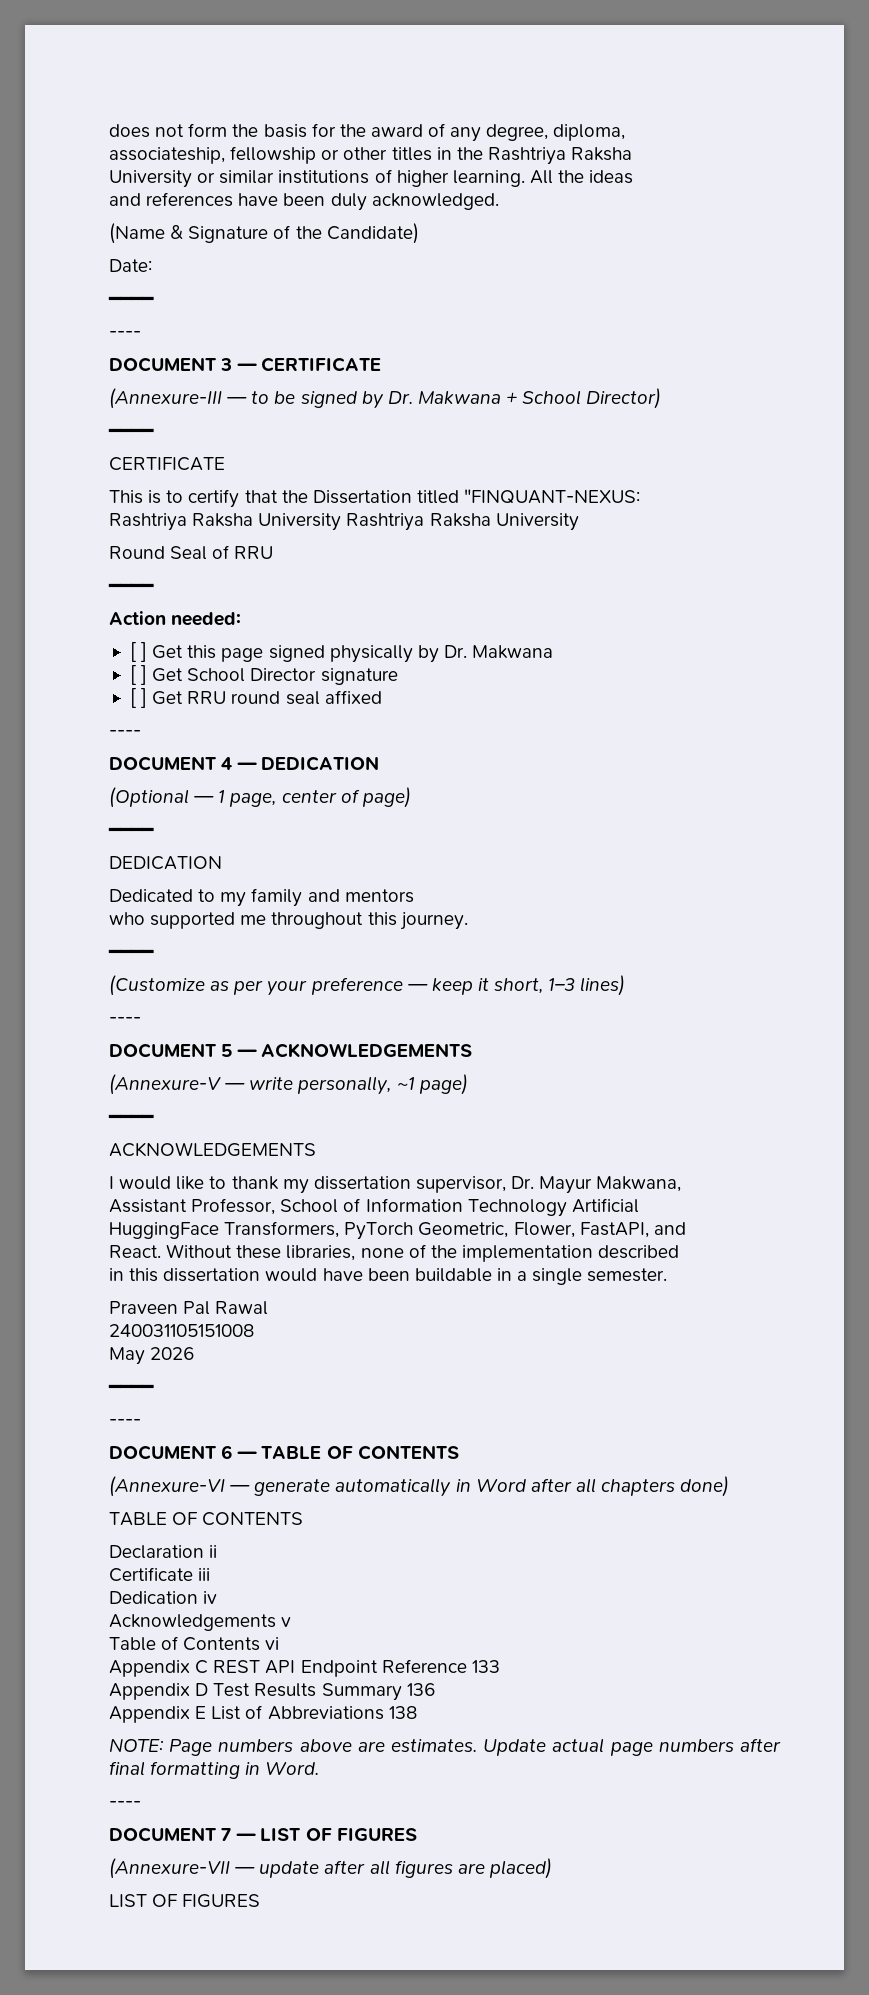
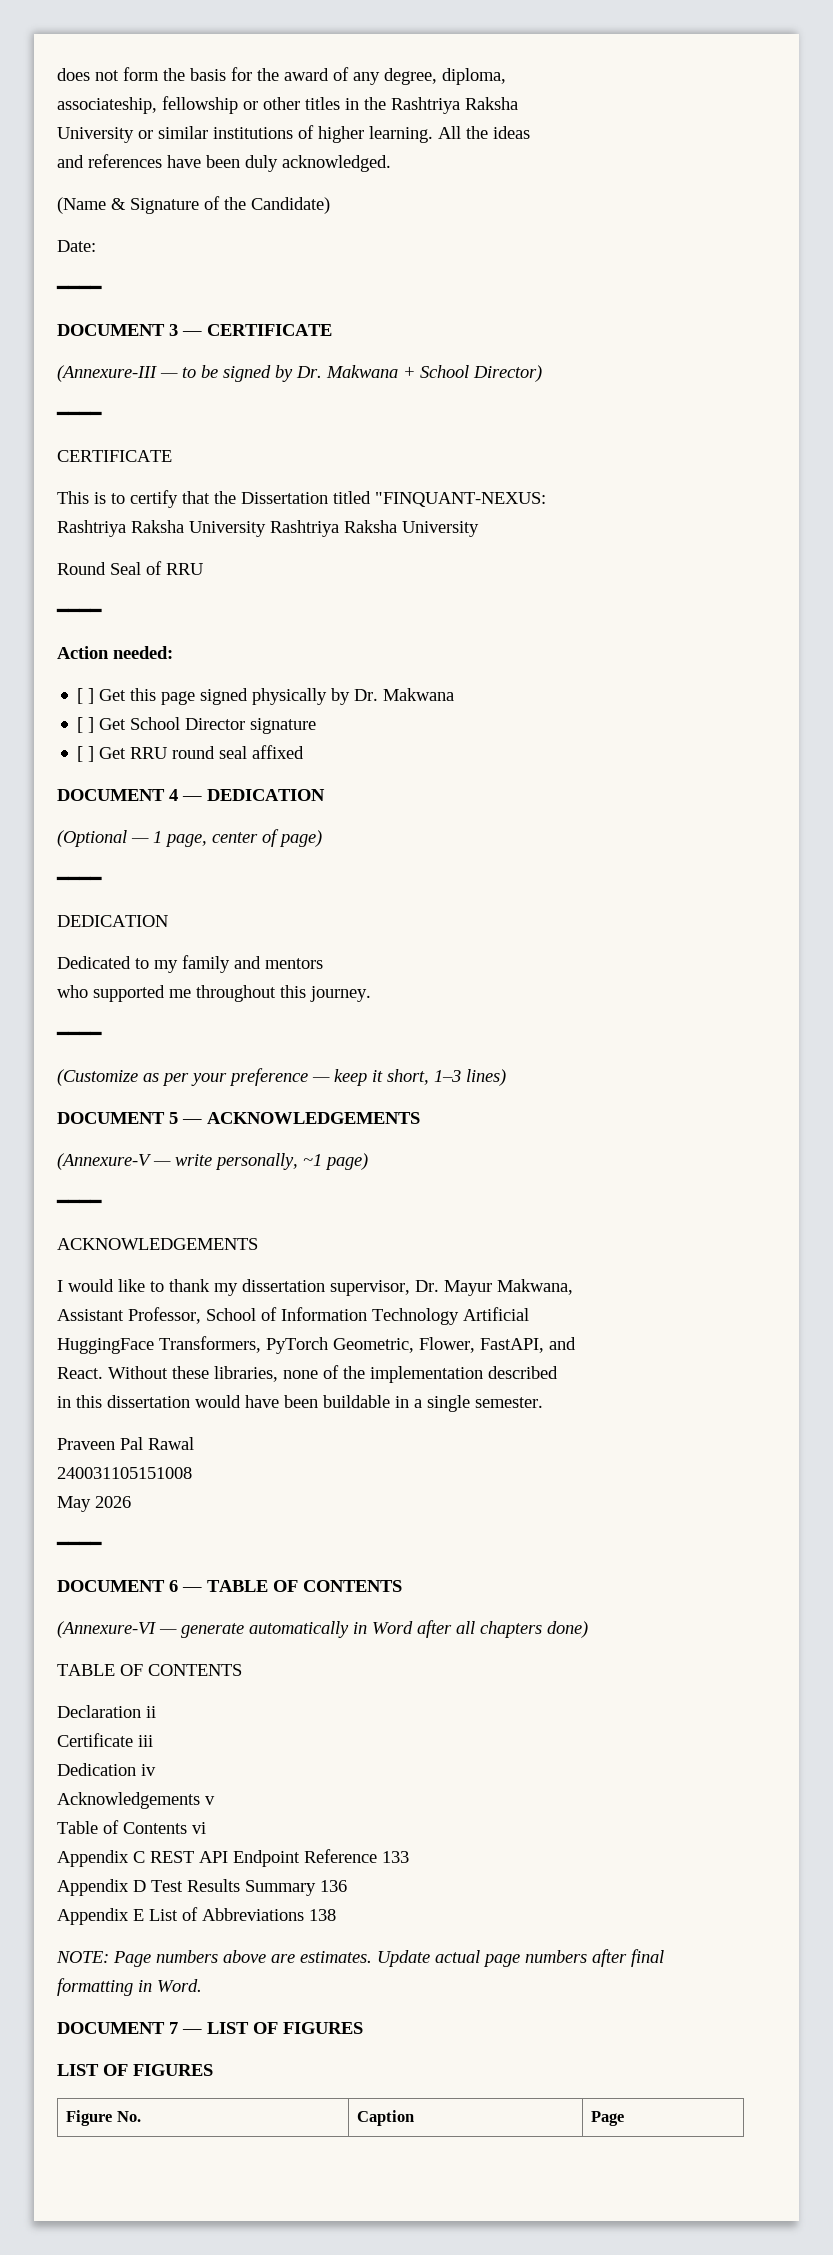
[109,331,141,338] // ---- -> (102, 289) none
[109,730,141,737] // ---- -> (305, 752) none
[109,1017,141,1024] // ---- -> (506, 1077) none
[109,1419,141,1426] // ---- -> (102, 1545) none
[109,1801,141,1808] // ---- -> (202, 1985) none
[109,1858,552,1879] [109,1894,261,1908] // (Annexure-VII — update after all figures are placed) // LIST OF FIGURES -> [57,2064,213,2076] [66,2110,141,2126] [357,2110,415,2126] [591,2111,625,2126] // LIST OF FIGURES // Figure No. | Caption | Page

